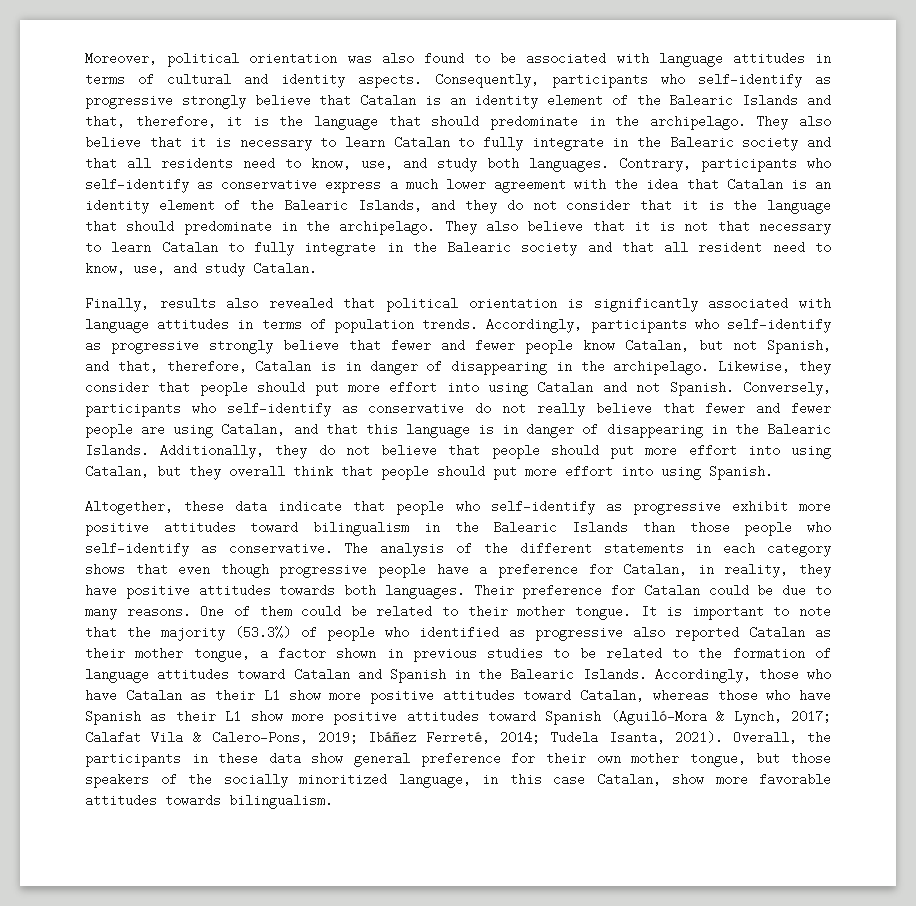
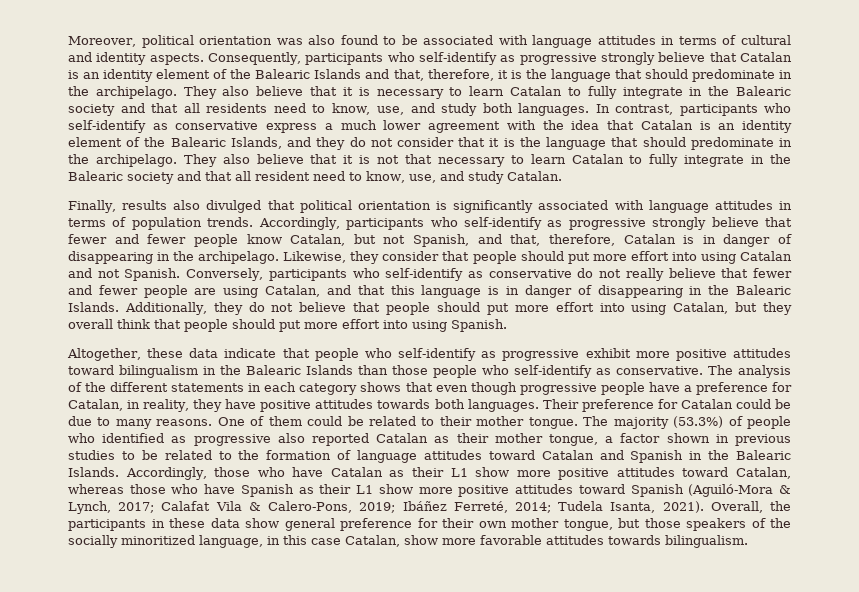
[619,157,691,172] Contrary, -> [595,104,673,115] In contrast,
[268,297,333,310] revealed -> [206,200,262,213] divulged
[640,605,831,620] [85,626,151,639] It is important to note that the -> [583,416,609,426] The

